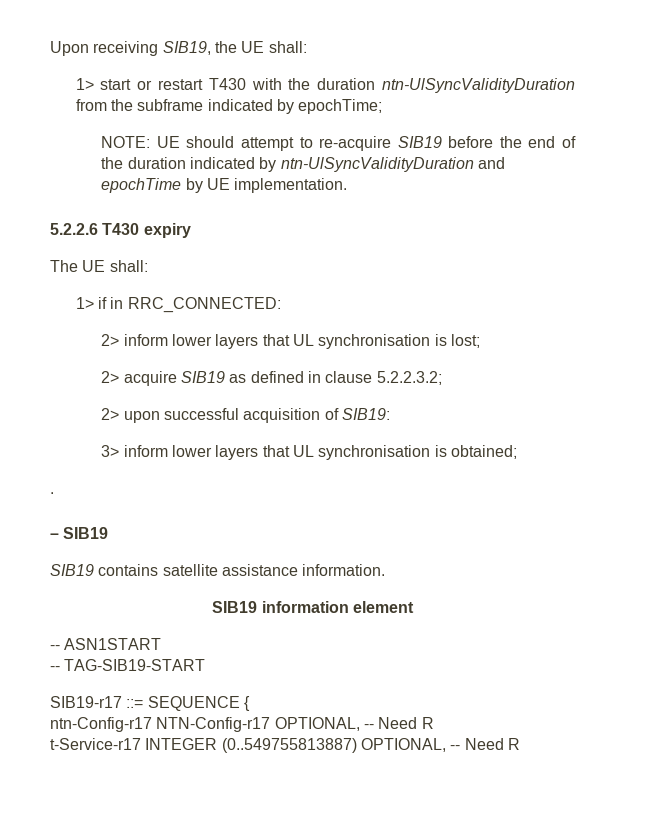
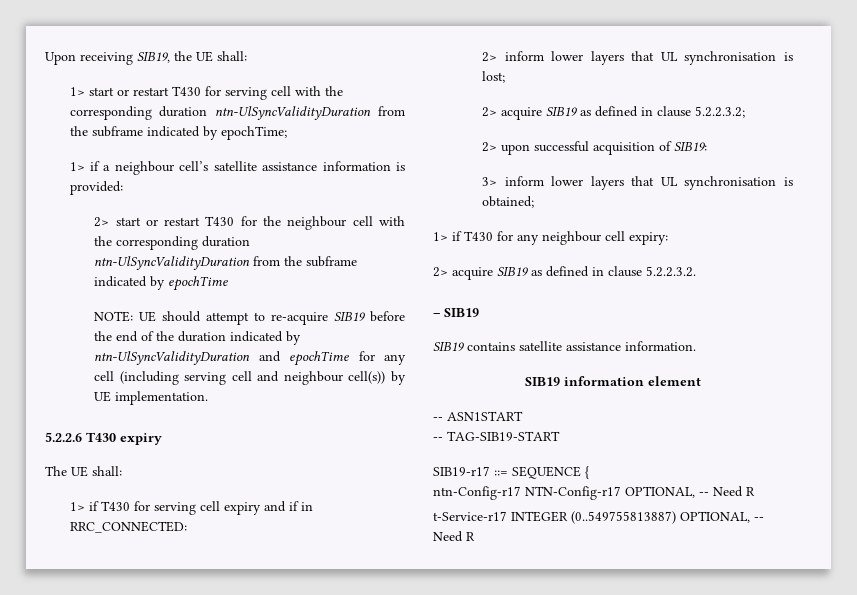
[251,78,311,90] with the -> [204,86,343,100] [69,106,152,120] for serving cell with the corresponding
(383, 106) none -> [69,161,405,175] [69,181,123,195] [94,216,405,230] [94,236,251,250] [94,256,358,270] [94,276,229,291] // 1> if a neighbour cell’s satellite assistance information is provided: // 2> start or restart T430 for the neighbour cell with the corresponding duration ntn-UlSyncValidityDuration from the subframe indicated by epochTime
(182, 185) none -> [358,351,406,365] [94,371,386,385] for any cell (including serving cell and neighbour cell(s))
(107, 303) none -> [100,501,299,515] T430 for serving cell expiry and if
[50,492,54,494] . -> [433,231,668,245] [433,266,696,280] 1> if T430 for any neighbour cell expiry: // 2> acquire SIB19 as defined in clause 5.2.2.3.2.

